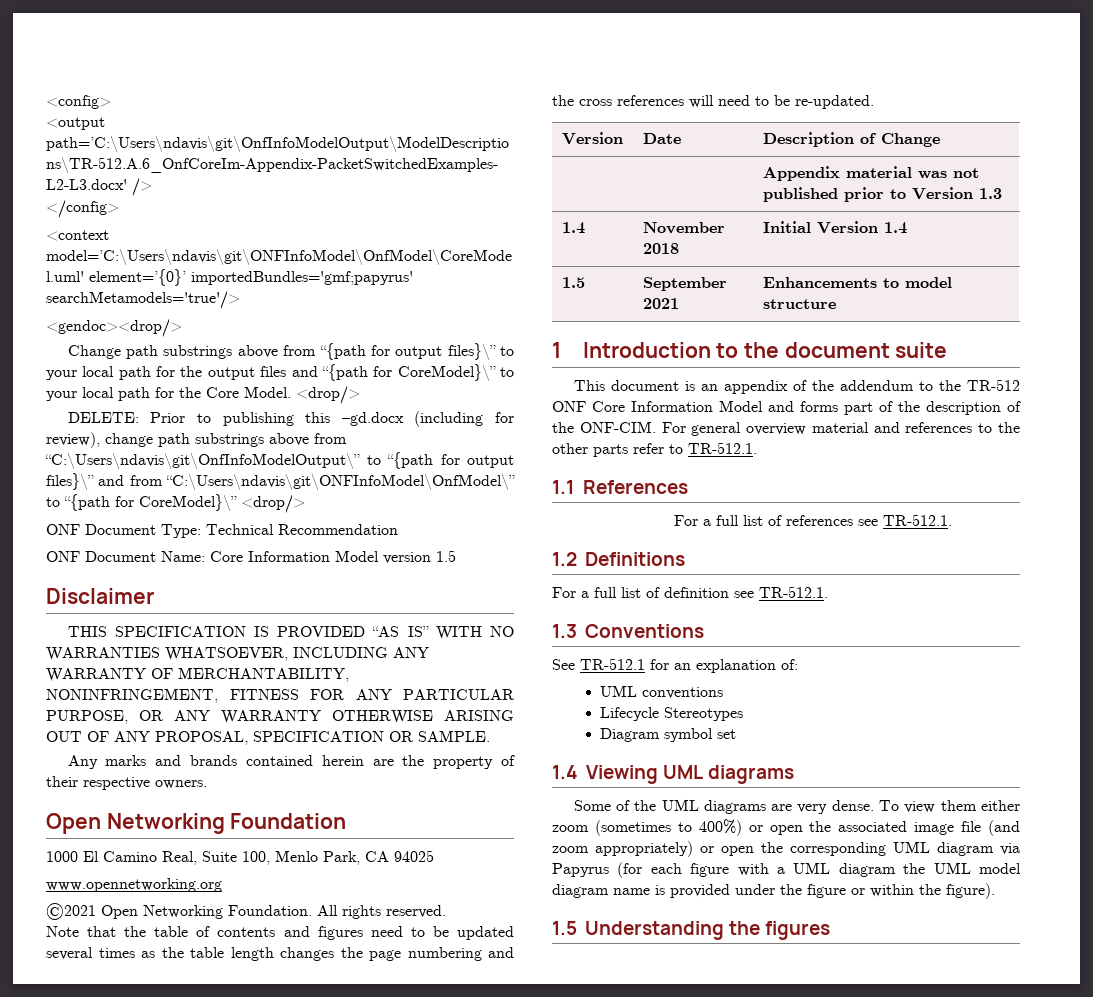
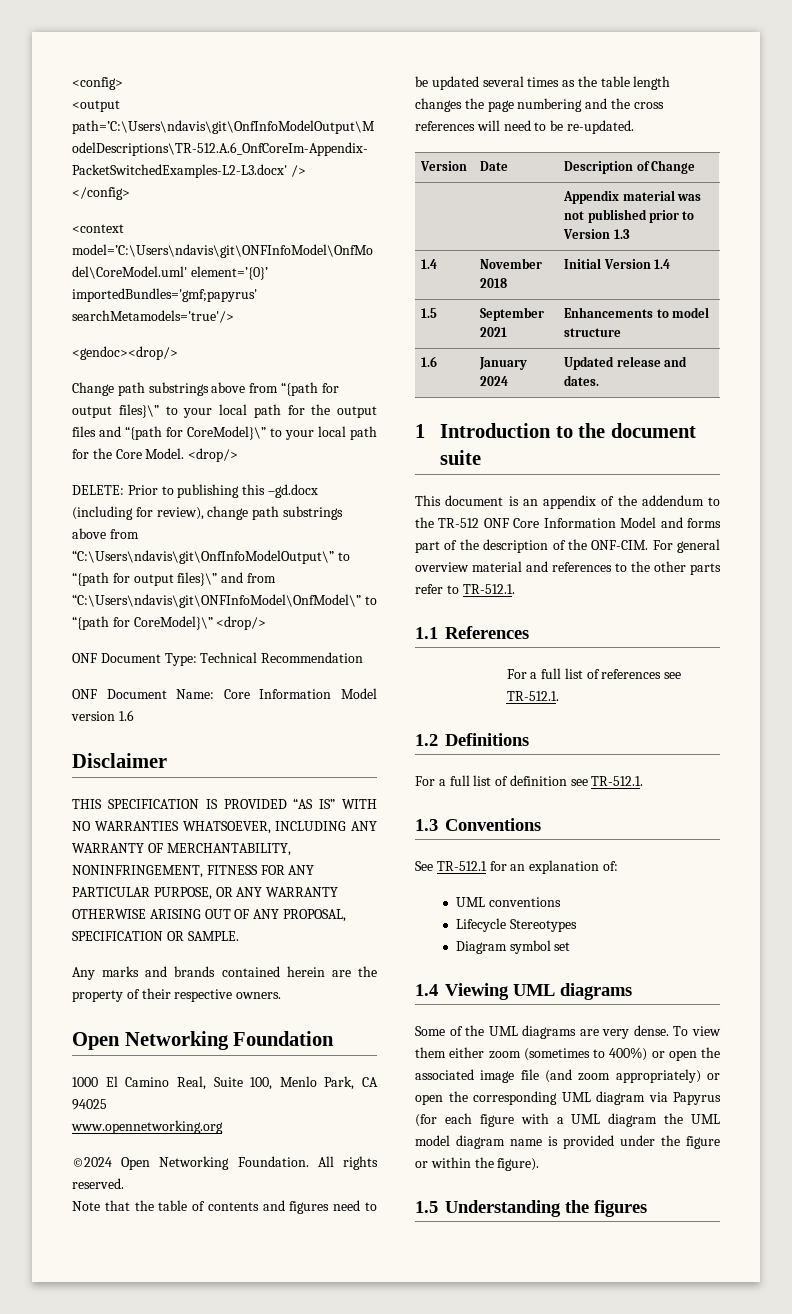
[436,550,456,562] 1.5 -> [118,710,134,721] 1.6
[46,903,96,920] ©2021 -> [72,1157,112,1167] ©2024
(836, 304) none -> [421,356,438,367] [479,357,528,370] [480,376,509,386] [564,356,687,370] [564,375,600,386] // 1.6 | January 2024 | Updated release and dates.

